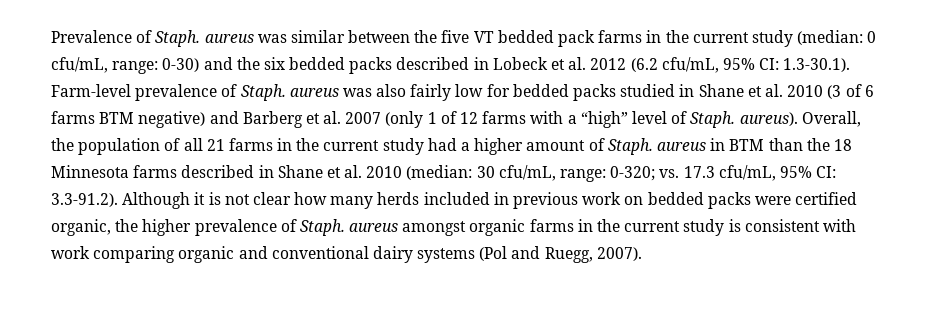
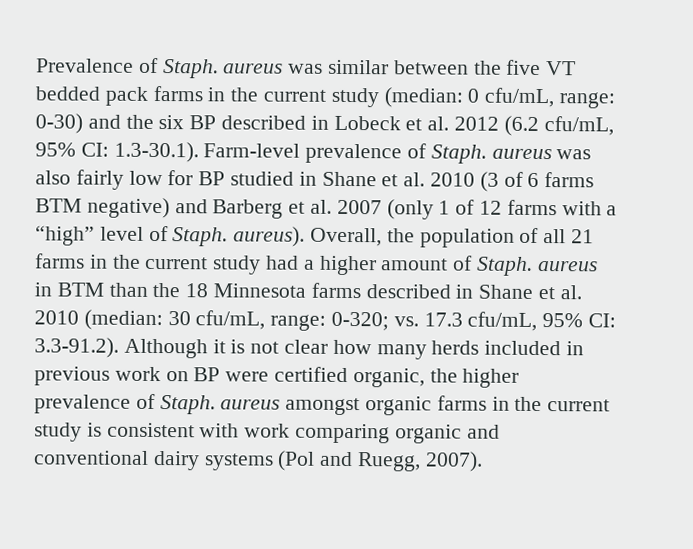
[289,57,393,74] bedded packs -> [189,115,217,130] BP
[512,84,617,101] bedded packs -> [198,171,226,186] BP
[647,192,751,209] bedded packs -> [193,367,221,382] BP

